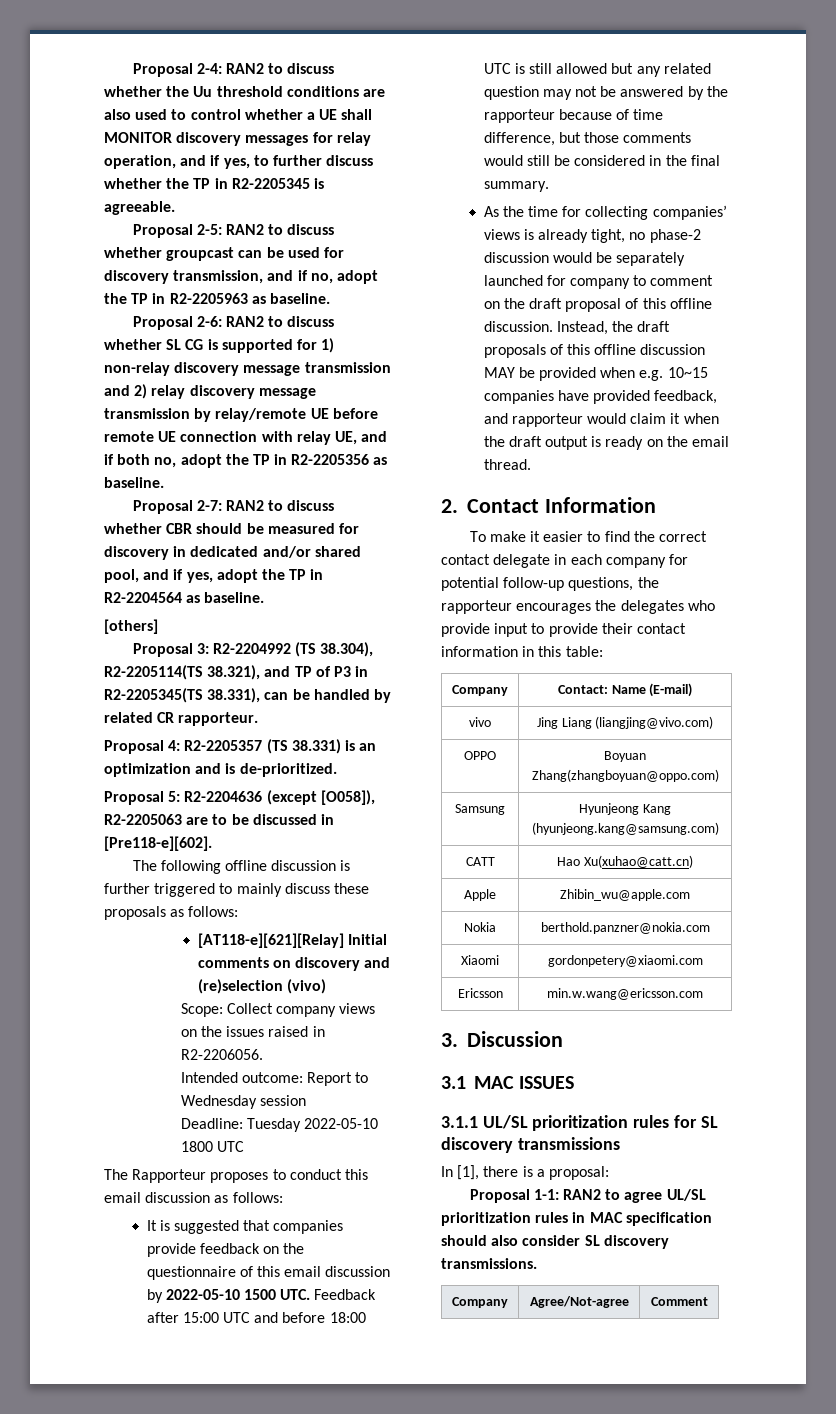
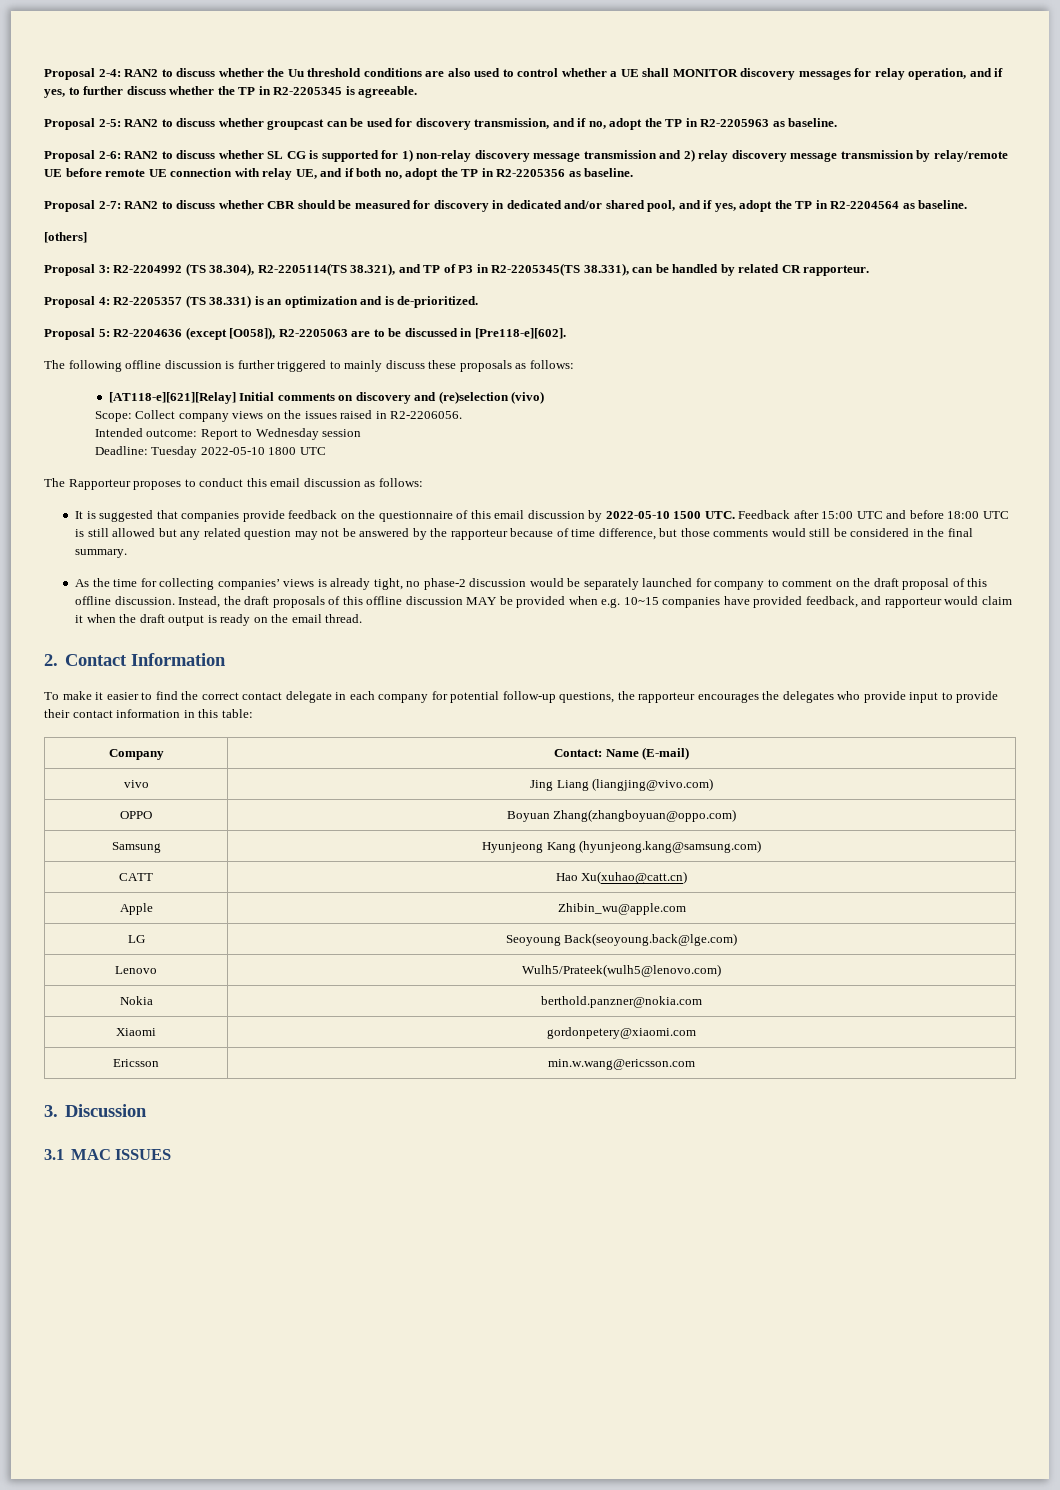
(690, 895) none -> [127,935,145,943] [505,933,738,946] [115,966,157,974] [522,964,721,977] // LG | Seoyoung Back(seoyoung.back@lge.com) // Lenovo | Wulh5/Prateek(wulh5@lenovo.com)
[441,1115,718,1131] [441,1137,620,1153] [441,1165,609,1180] [469,1189,706,1203] [441,1212,712,1226] [441,1235,669,1249] [441,1258,537,1269] [452,1297,508,1308] [529,1296,629,1308] [650,1297,708,1306] // 3.1.1 UL/SL prioritization rules for SL discovery transmissions // In [1], there is a proposal: // Proposal 1-1: RAN2 to agree UL/SL prioritization rules in MAC specification should also consider SL discovery transmissions. // Company | Agree/Not-agree | Comment -> (171, 1154) none

